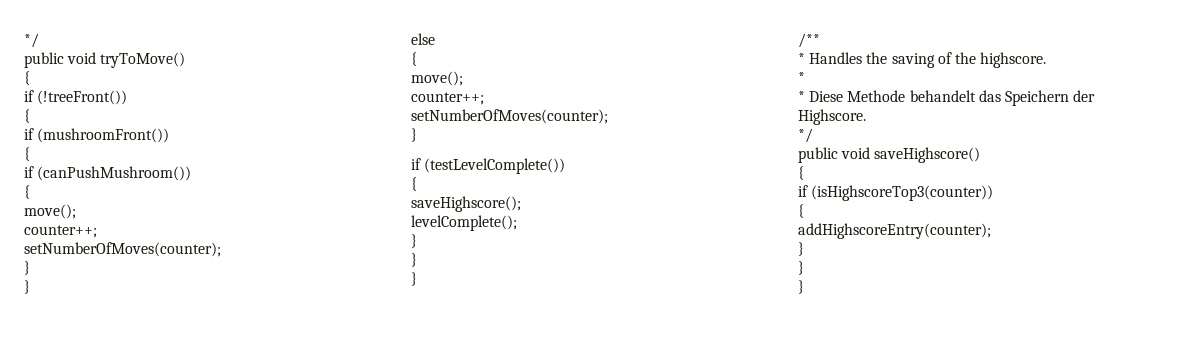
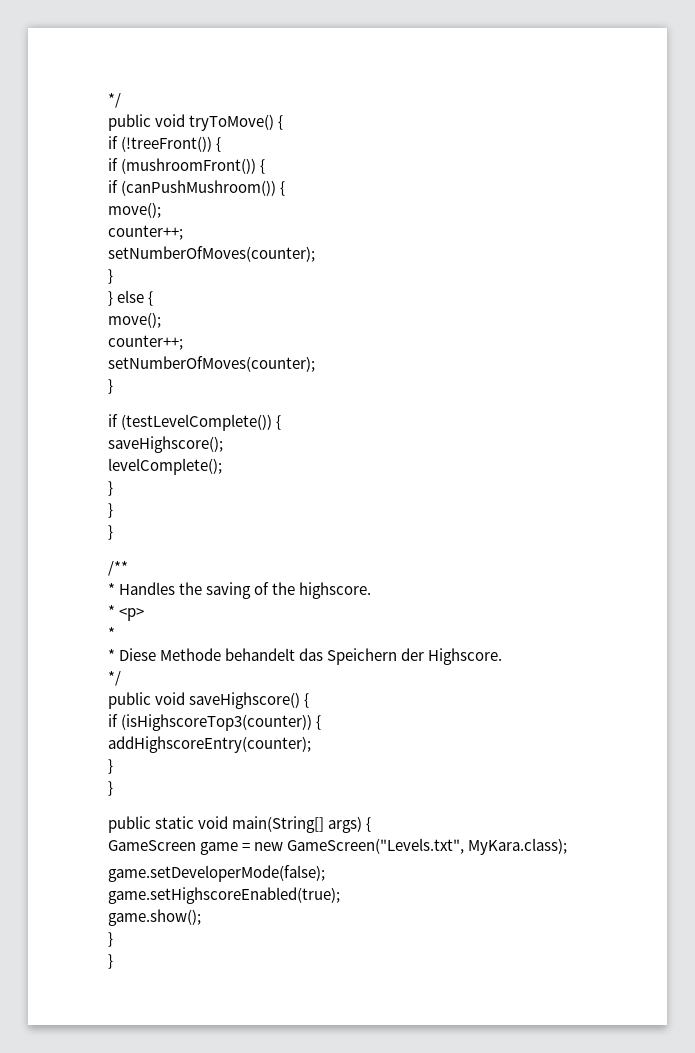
(186, 60) // -> (275, 122) none
(128, 97) // -> (213, 144) none
(170, 135) // -> (257, 166) none
(192, 173) // -> (277, 188) none
(30, 287) // -> (113, 298) none
(435, 39) // -> (145, 296) none
(566, 166) // -> (273, 422) none
(1047, 60) none -> [108,605,145,621] // * <p>
(981, 155) // -> (301, 700) none
(994, 193) // -> (313, 722) none
[798,280,804,294] // } -> [108,816,372,833] [108,838,568,855] [108,865,325,882] [108,887,340,904] [108,909,201,926] [108,932,113,947] [108,954,113,969] // public static void main(String[] args) { // GameScreen game = new GameScreen("Levels.txt", MyKara.class); // game.setDeveloperMode(false); // game.setHighscoreEnabled(true); // game.show(); // } // }

